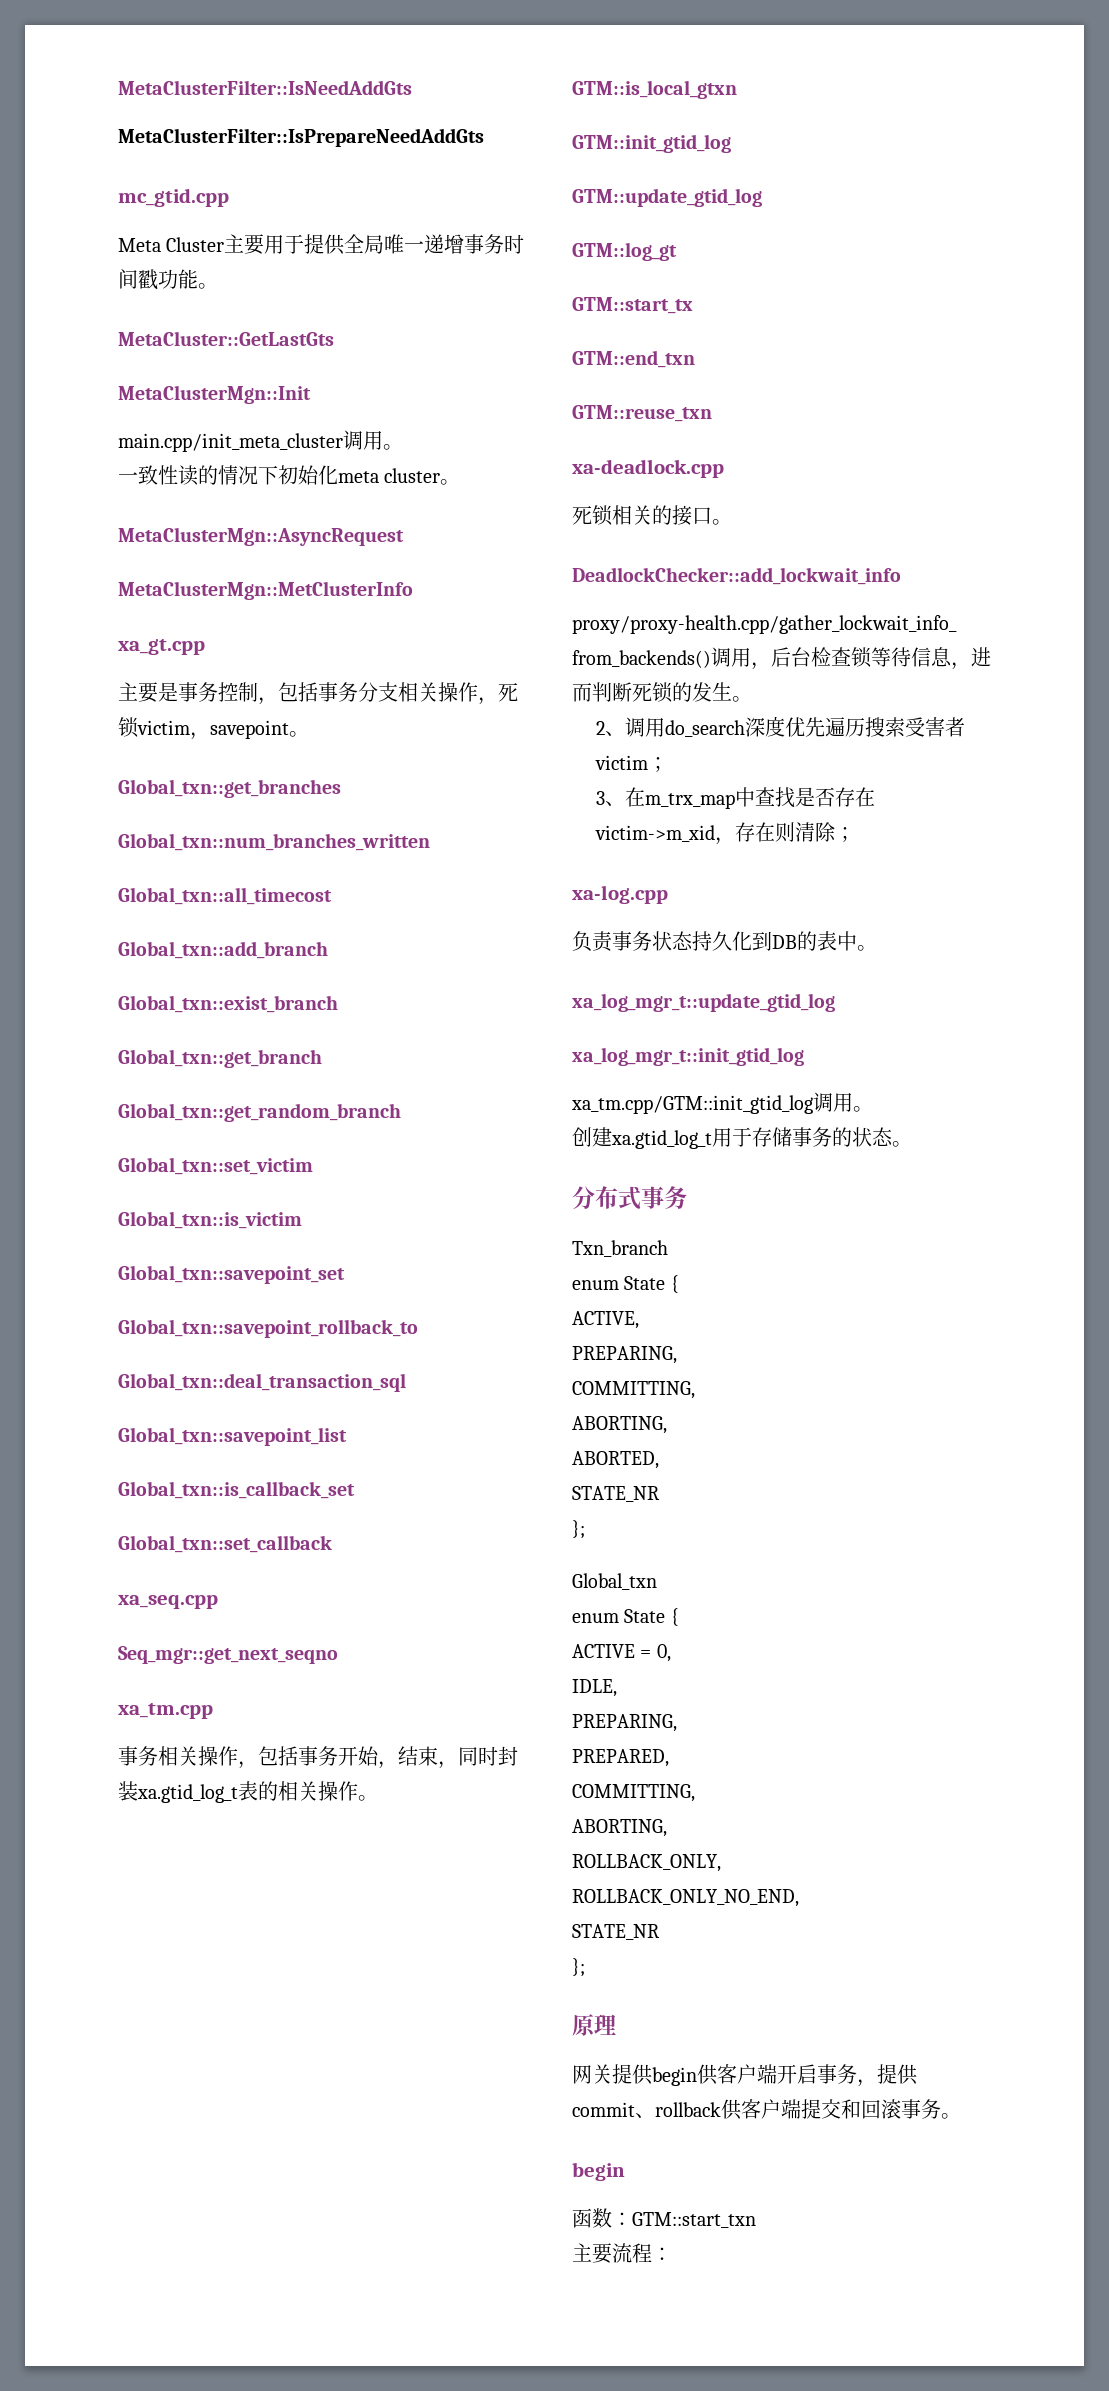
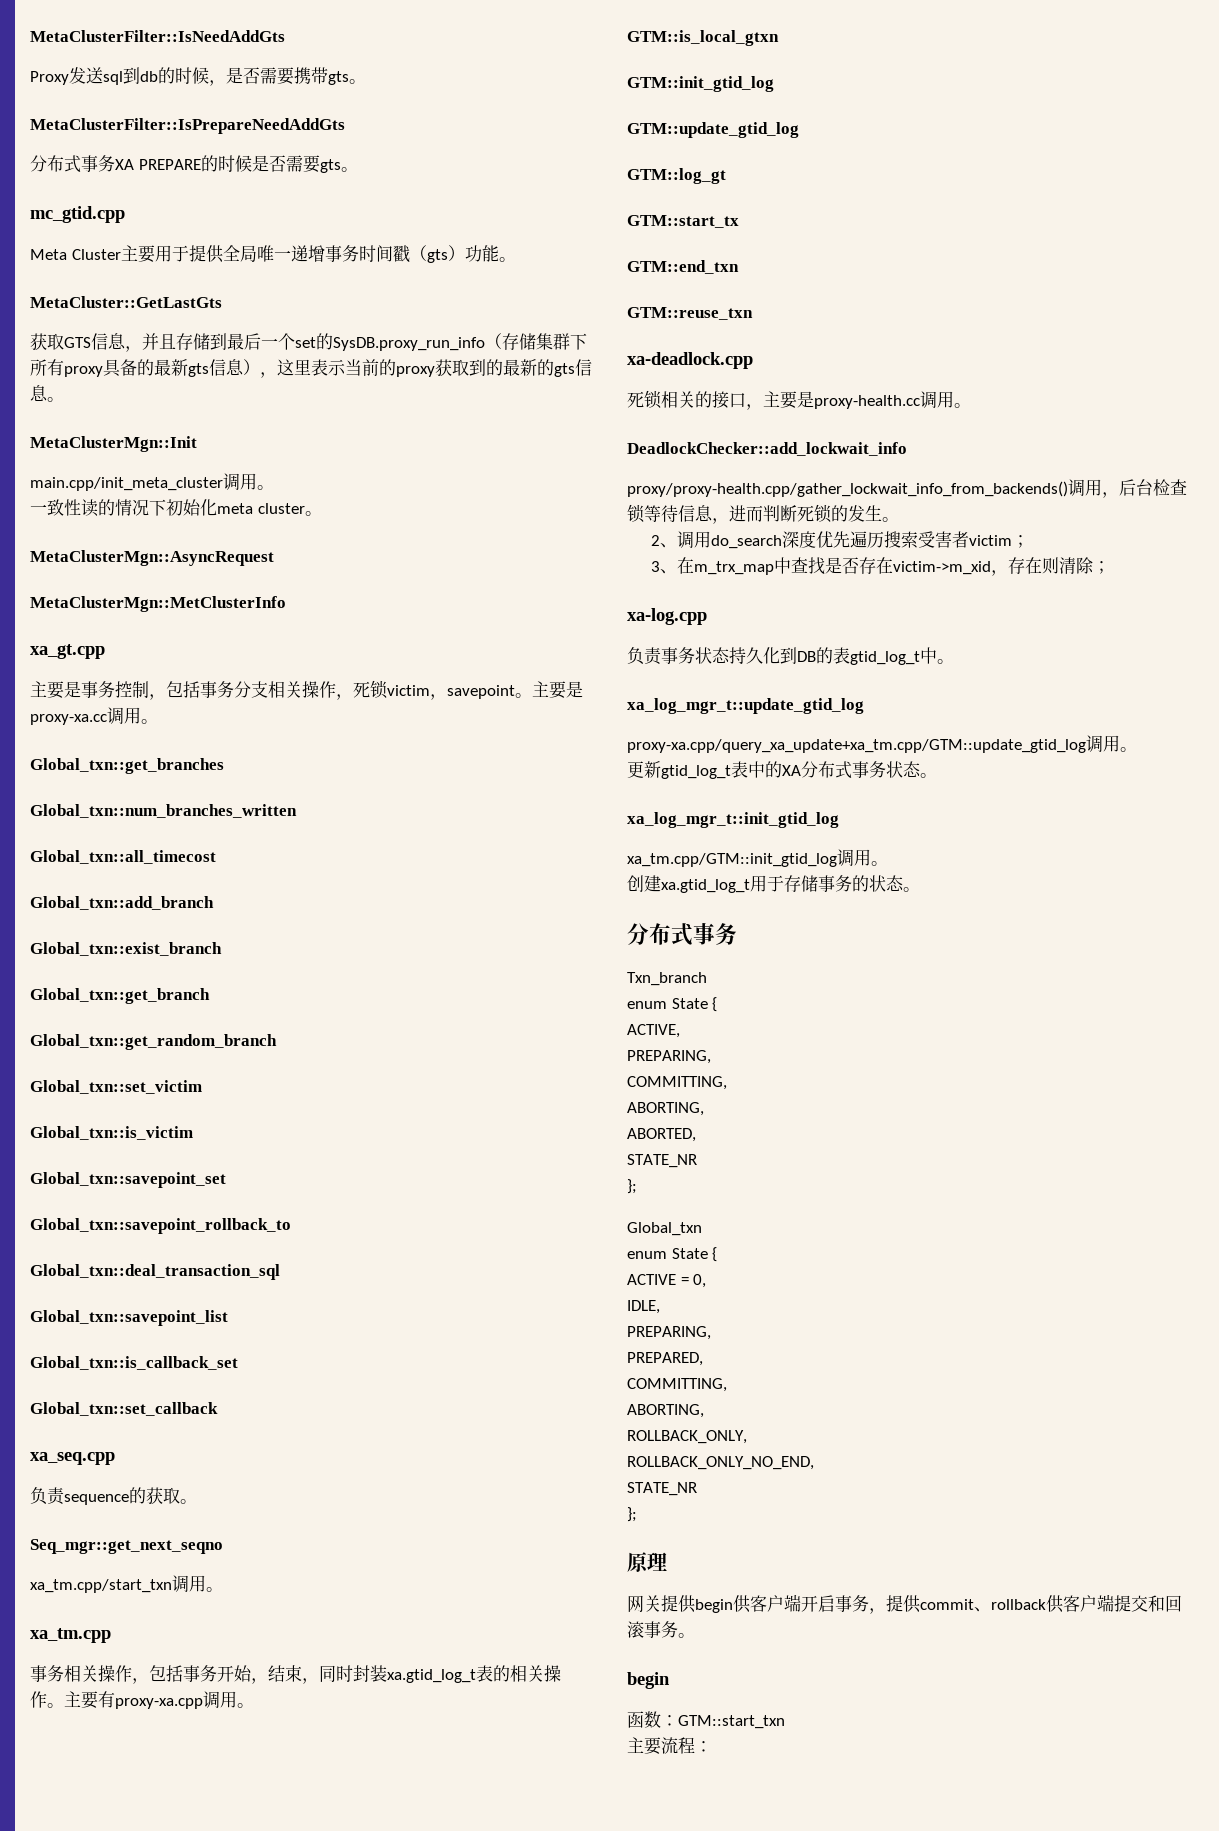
[118,128,484,147] MetaClusterFilter::IsPrepareNeedAddGts -> [30,67,366,86] [30,118,345,134] [30,155,358,173] Proxy发送sql到db的时候，是否需要携带gts。 // MetaClusterFilter::IsPrepareNeedAddGts // 分布式事务XA PREPARE的时候是否需要gts。
(158, 279) none -> [409,245,465,263] （gts）
(334, 338) none -> [30,333,587,352] [30,359,592,378] [30,385,64,402] // 获取GTS信息，并且存储到最后一个set的SysDB.proxy_run_info（存储集群下所有proxy具备的最新gts信息），这里表示当前的proxy获取到的最新的gts信息。
(309, 734) none -> [532,681,583,699] [30,707,158,725] 主要是proxy-xa.cc调用。
(218, 1602) none -> [30,1487,197,1505] // 负责sequence的获取。
(338, 1655) none -> [30,1575,223,1593] // xa_tm.cpp/start_txn调用。
(378, 1798) none -> [64,1691,254,1709] 主要有proxy-xa.cpp调用。
(712, 516) none -> [746,391,954,410] ，主要是proxy-health.cc调用
(837, 941) none -> [850,651,920,665] gtid_log_t
(835, 1002) none -> [627,735,1137,753] [627,761,937,779] // proxy-xa.cpp/query_xa_update+xa_tm.cpp/GTM::update_gtid_log调用。 // 更新gtid_log_t表中的XA分布式事务状态。

